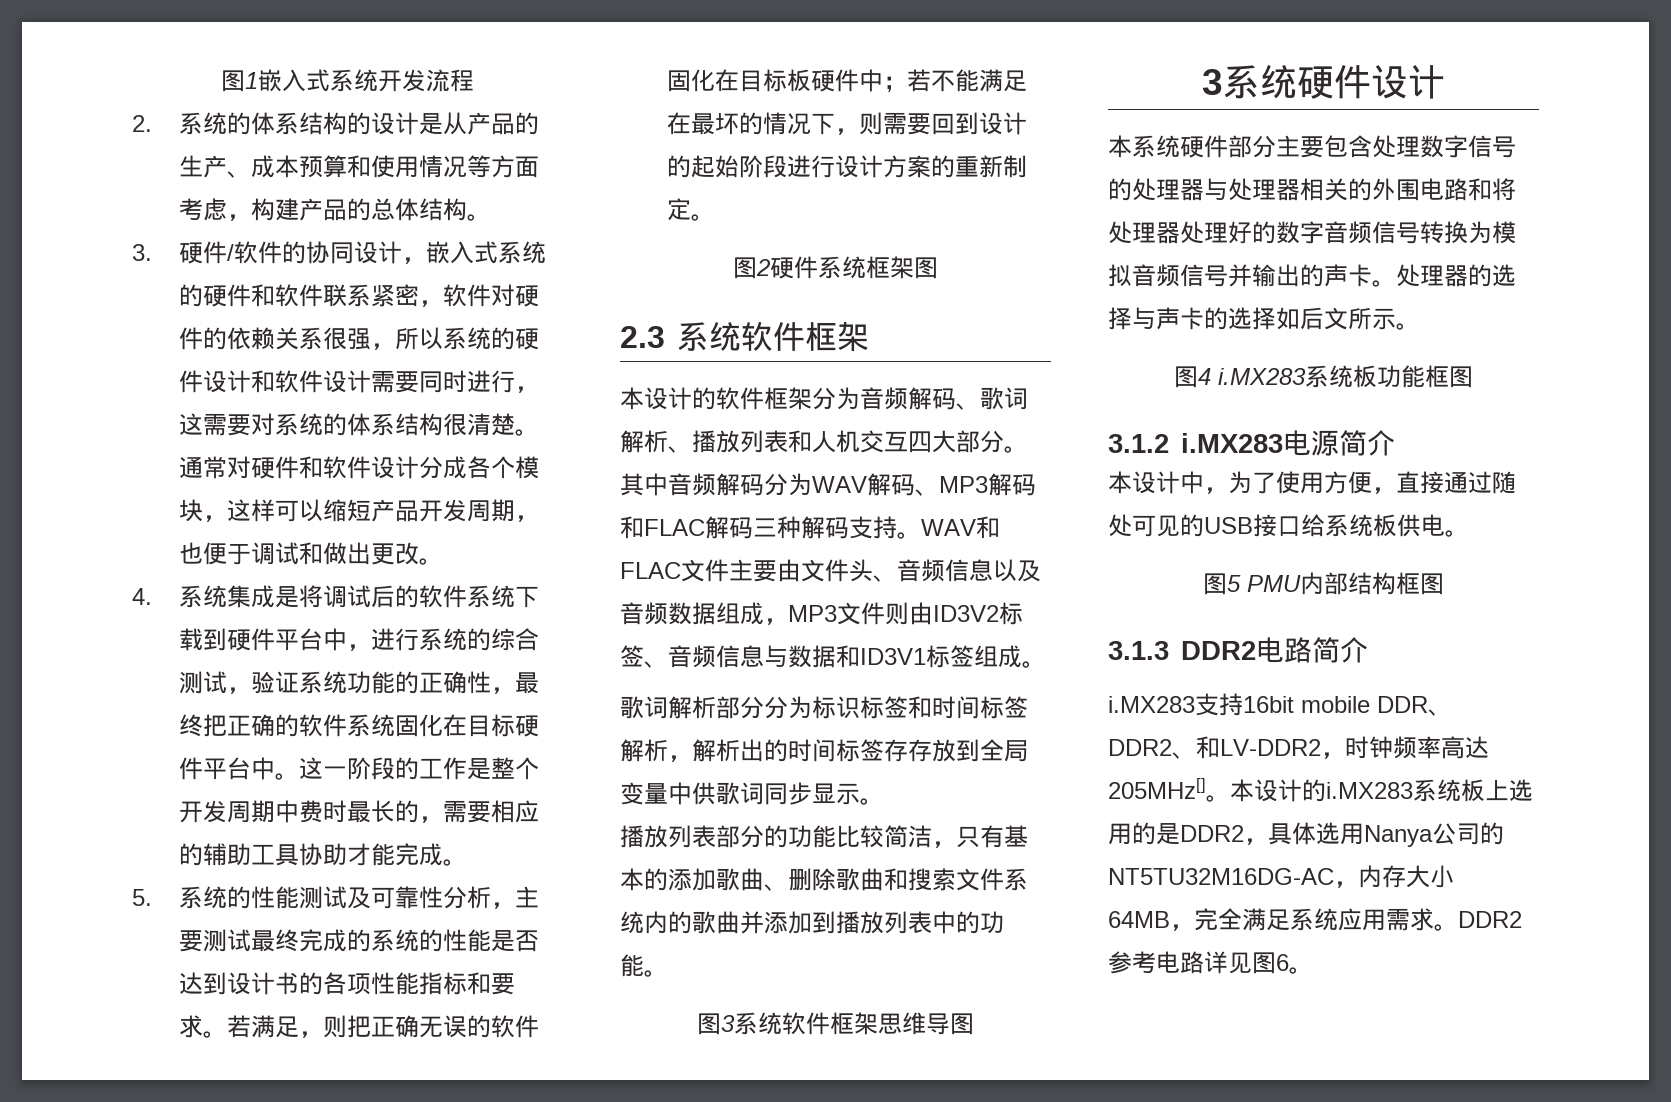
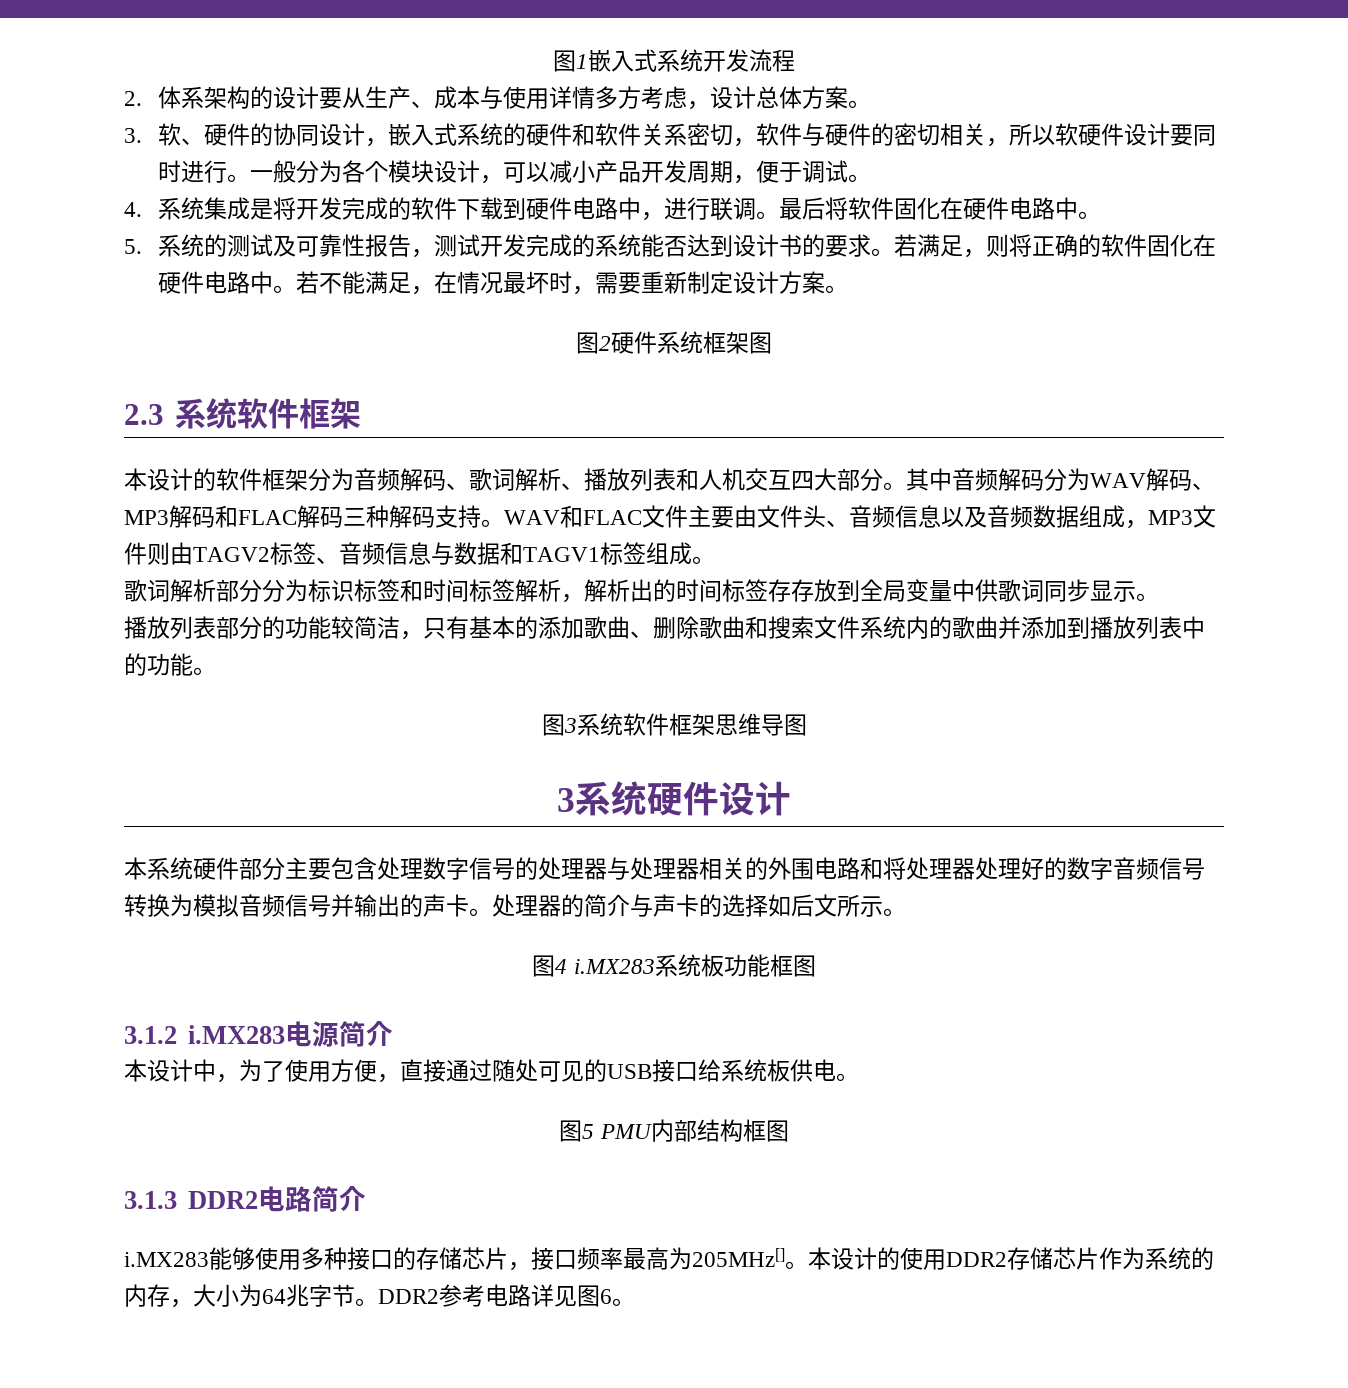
[179,112,540,135] [179,155,540,178] [179,198,468,221] 系统的体系结构的设计是从产品的生产、成本预算和使用情况等方面考虑，构建产品的总体结构 -> [158,86,849,110] 体系架构的设计要从生产、成本与使用详情多方考虑，设计总体方案
[179,241,259,264] 硬件/软 -> [158,123,228,146] 软、硬
[323,284,540,307] [179,327,540,350] [179,370,540,393] [179,413,540,436] [179,456,540,479] [179,499,372,522] 联系紧密，软件对硬件的依赖关系很强，所以系统的硬件设计和软件设计需要同时进行，这需要对系统的体系结构很清楚。通常对硬件和软件设计分成各个模块，这样可以缩短 -> [641,123,1217,147] [158,160,596,184] 关系密切，软件与硬件的密切相关，所以软硬件设计要同时进行。一般分为各个模块设计，可以减小
[179,542,204,564] 也 -> (757, 179) none
[299,542,420,565] 和做出更改 -> (849, 171) none
[323,585,516,608] 调试后的软件系统 -> [296,197,458,220] 开发完成的软件
[275,628,324,651] 平台 -> [572,197,619,220] 电路
[419,628,540,651] [179,671,540,694] [179,714,540,737] [179,757,540,780] [179,800,540,823] [179,843,444,866] 系统的综合测试，验证系统功能的正确性，最终把正确的软件系统固化在目标硬件平台中。这一阶段的工作是整个开发周期中费时最长的，需要相应的辅助工具协助才能完成 -> [710,197,1079,221] 联调。最后将软件固化在硬件电路中
[251,886,300,909] 性能 -> (228, 245) none
[443,886,540,909] [179,929,300,952] 分析，主要测试最终 -> [365,234,527,258] 报告，测试开发
[419,929,516,952] 的性能是 -> [641,234,665,257] 能
[323,972,492,995] 各项性能指标和 -> (826, 245) none
[347,1015,468,1038] 把正确无误 -> [1009,234,1079,257] 将正确
[739,69,1028,93] [667,112,1028,135] [667,155,1028,178] [667,198,692,221] 目标板硬件中；若不能满足在最坏的情况下，则需要回到设计的起始阶段进行设计方案的重新制定 -> [158,271,826,295] 硬件电路中。若不能满足，在情况最坏时，需要重新制定设计方案
[933,605,999,622] ID3V2 -> [193,547,270,562] TAGV2
[860,648,926,665] ID3V1 -> [523,547,600,562] TAGV1
[836,825,860,848] 比 -> (331, 627) none
[1492,264,1516,286] [1108,307,1132,330] 选择 -> [584,894,630,917] 简介
[1195,693,1452,716] [1108,736,1489,759] [1108,778,1533,802] [1108,822,1504,847] [1108,865,1454,888] [1108,908,1434,931] 支持16bit mobile DDR、DDR2、和LV-DDR2，时钟频率高达205MHz[]。本设计的i.MX283系统板上选用的是DDR2，具体选用Nanya公司的NT5TU32M16DG-AC，内存大小64MB，完全满足系统应用需求 -> [209,1247,1214,1271] [124,1284,355,1308] 能够使用多种接口的存储芯片，接口频率最高为205MHz[]。本设计的使用DDR2存储芯片作为系统的内存，大小为64兆字节

